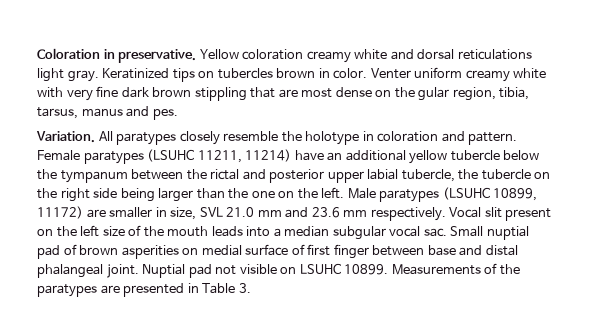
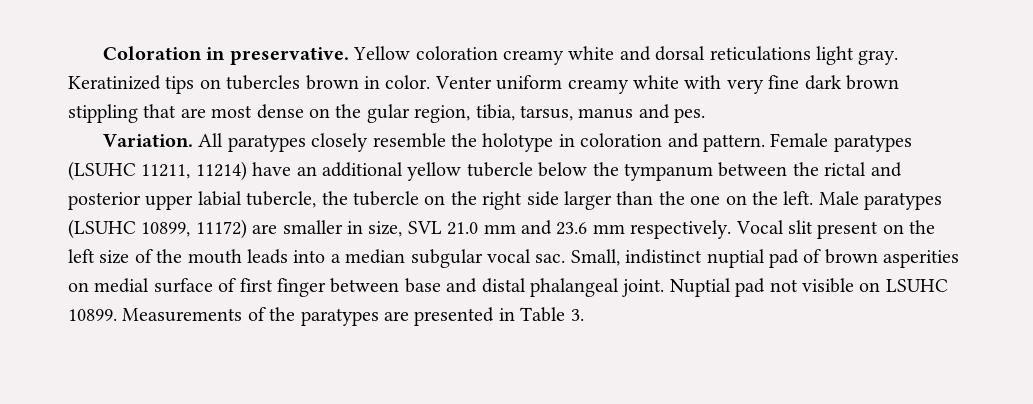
[120,188,155,202] being -> (559, 198) none
[450,226,484,237] Small -> [570,249,703,266] Small, indistinct

